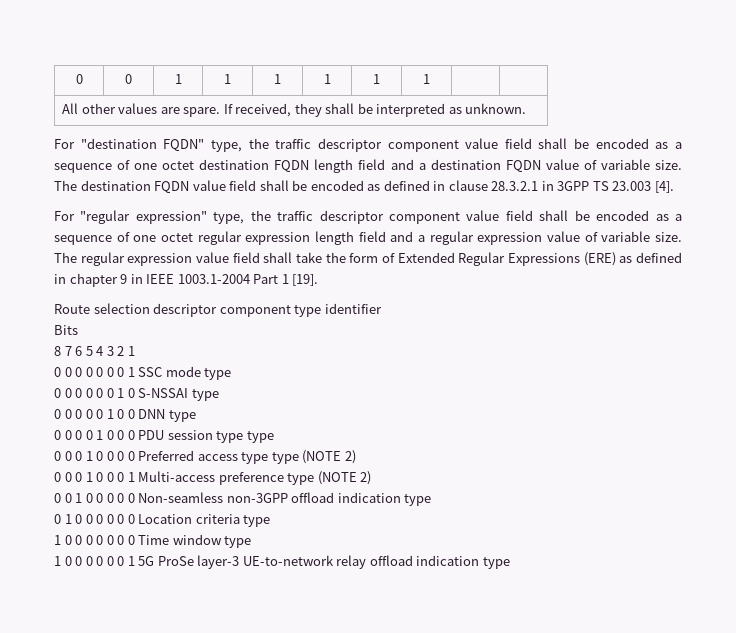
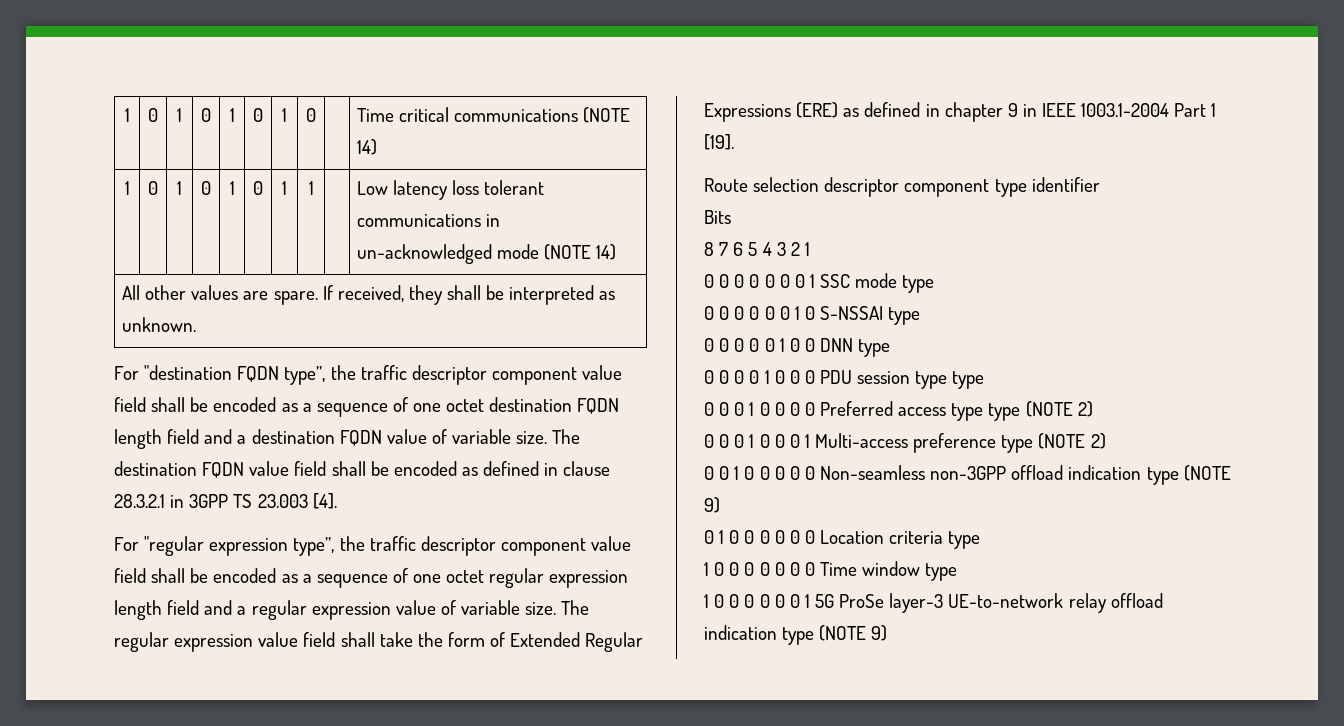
[75,74,83,84] [125,74,132,84] [174,74,182,84] [224,74,231,84] [274,74,281,84] [323,74,331,84] [373,74,380,84] [423,74,430,84] 0 | 0 | 1 | 1 | 1 | 1 | 1 | 1 | | -> [124,108,130,122] [148,108,158,122] [177,108,182,122] [201,108,211,122] [229,108,235,122] [253,108,263,122] [282,108,287,122] [306,108,316,122] [357,107,631,123] [357,139,378,155] [124,181,130,195] [148,181,158,195] [177,181,182,195] [201,181,211,195] [229,181,235,195] [253,181,263,195] [282,181,287,195] [308,181,314,195] [357,180,545,200] [357,214,501,227] [357,244,617,264] 1 | 0 | 1 | 0 | 1 | 0 | 1 | 0 | | Time critical communications (NOTE 14) // 1 | 0 | 1 | 0 | 1 | 0 | 1 | 1 | | Low latency loss tolerant communications in un-acknowledged mode (NOTE 14)
[163,139,242,152] FQDN" type, -> [237,366,326,385] FQDN type”,
[135,211,245,224] expression" type, -> [209,537,335,556] expression type”,
(432, 500) none -> [1183,465,1231,481] [704,497,720,513] (NOTE 9)
(510, 563) none -> [819,625,888,641] (NOTE 9)

